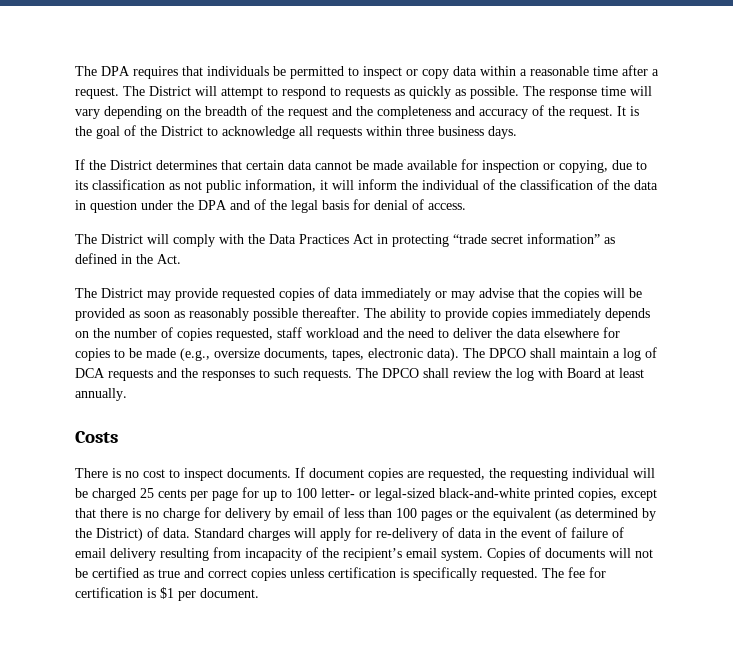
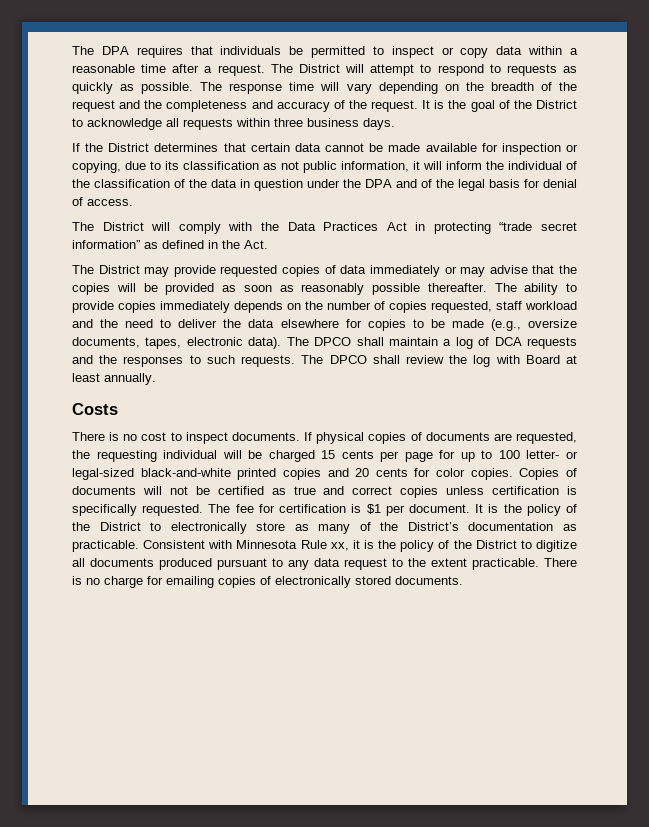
[309,468,403,481] document copies -> [316,432,490,444] physical copies of documents
[140,488,154,498] 25 -> [321,450,336,459] 15
[578,488,657,501] [75,507,656,521] [75,527,624,541] [75,547,483,561] copies, except that there is no charge for delivery by email of less than 100 pages or the equivalent (as determined by the District) of data. Standard charges will apply for re-delivery of data in the event of failure of email delivery resulting from incapacity of the recipient’s email system. -> [282,468,513,480] copies and 20 cents for color copies.
(259, 593) none -> [475,504,578,516] [72,522,578,534] [72,540,578,552] [72,558,577,570] [72,576,463,588] It is the policy of the District to electronically store as many of the District’s documentation as practicable. Consistent with Minnesota Rule xx, it is the policy of the District to digitize all documents produced pursuant to any data request to the extent practicable. There is no charge for emailing copies of electronically stored documents.

